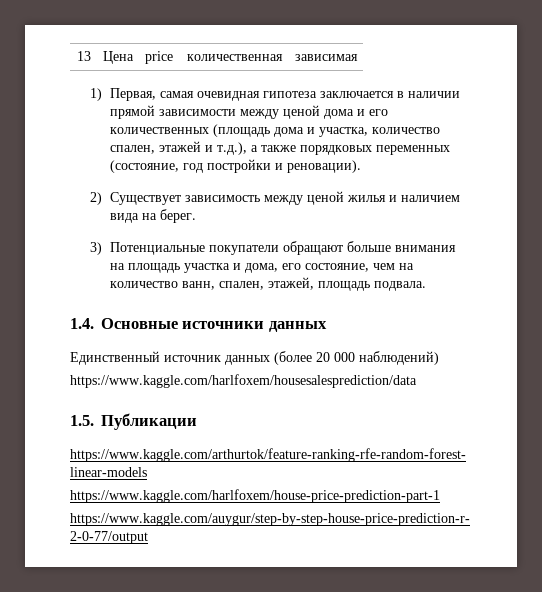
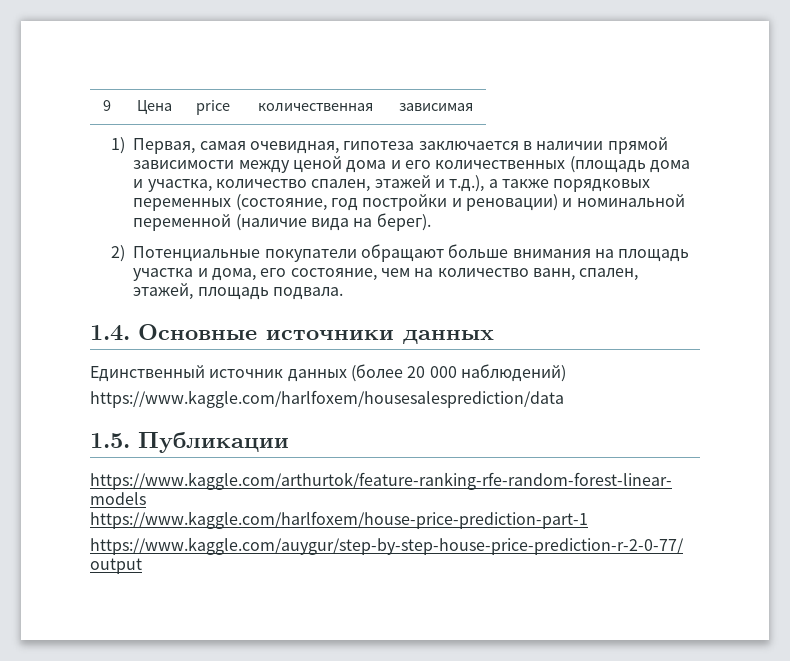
[76,51,91,61] 13 -> [103,100,111,111] 9
[196,91,260,101] очевидная -> [249,141,339,154] очевидная,
[286,160,361,173] [89,191,460,205] [109,209,196,223] [89,242,102,255] реновации). // 2) Существует зависимость между ценой жилья и наличием вида на берег. // 3) -> [465,194,685,211] [133,213,431,231] [111,245,126,262] реновации) и номинальной переменной (наличие вида на берег). // 2)

